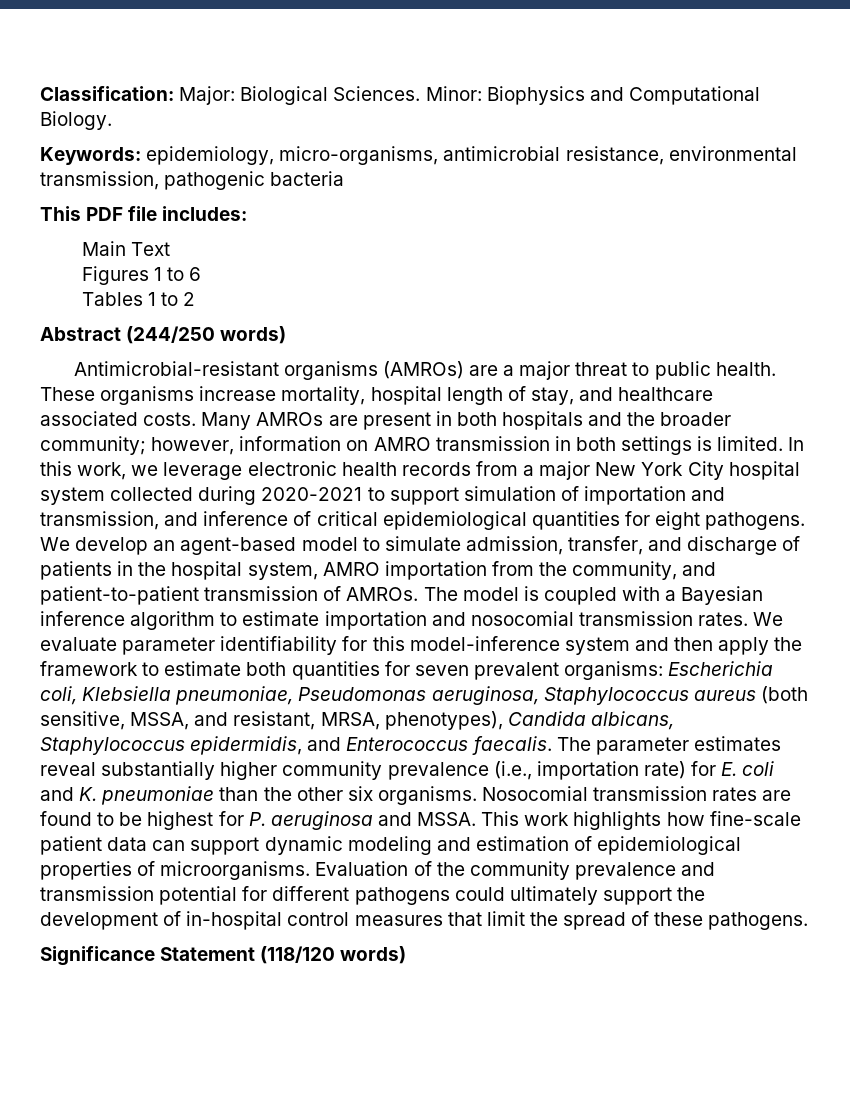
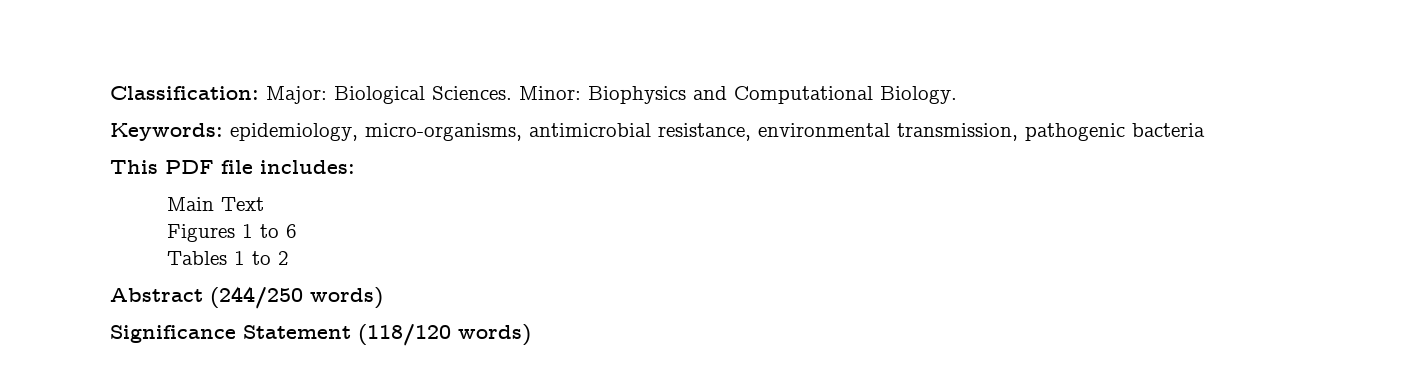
[73,361,776,380] [40,386,714,405] [40,411,732,430] [40,436,805,455] [40,461,800,480] [40,486,726,505] [40,511,806,530] [40,536,801,555] [40,561,717,580] [40,586,764,605] [40,611,784,630] [40,636,803,655] [40,661,774,680] [40,686,808,705] [40,711,674,730] [40,736,781,755] [40,761,775,780] [40,786,792,805] [40,811,801,830] [40,836,742,855] [40,861,716,880] [40,886,706,905] [40,911,809,930] // Antimicrobial-resistant organisms (AMROs) are a major threat to public health. These organisms increase mortality, hospital length of stay, and healthcare associated costs. Many AMROs are present in both hospitals and the broader community; however, information on AMRO transmission in both settings is limited. In this work, we leverage electronic health records from a major New York City hospital system collected during 2020-2021 to support simulation of importation and transmission, and inference of critical epidemiological quantities for eight pathogens. We develop an agent-based model to simulate admission, transfer, and discharge of patients in the hospital system, AMRO importation from the community, and patient-to-patient transmission of AMROs. The model is coupled with a Bayesian inference algorithm to estimate importation and nosocomial transmission rates. We evaluate parameter identifiability for this model-inference system and then apply the framework to estimate both quantities for seven prevalent organisms: Escherichia coli, Klebsiella pneumoniae, Pseudomonas aeruginosa, Staphylococcus aureus (both sensitive, MSSA, and resistant, MRSA, phenotypes), Candida albicans, Staphylococcus epidermidis, and Enterococcus faecalis. The parameter estimates reveal substantially higher community prevalence (i.e., importation rate) for E. coli and K. pneumoniae than the other six organisms. Nosocomial transmission rates are found to be highest for P. aeruginosa and MSSA. This work highlights how fine-scale patient data can support dynamic modeling and estimation of epidemiological properties of microorganisms. Evaluation of the community prevalence and transmission potential for different pathogens could ultimately support the development of in-hospital control measures that limit the spread of these pathogens. -> (383, 298) none

